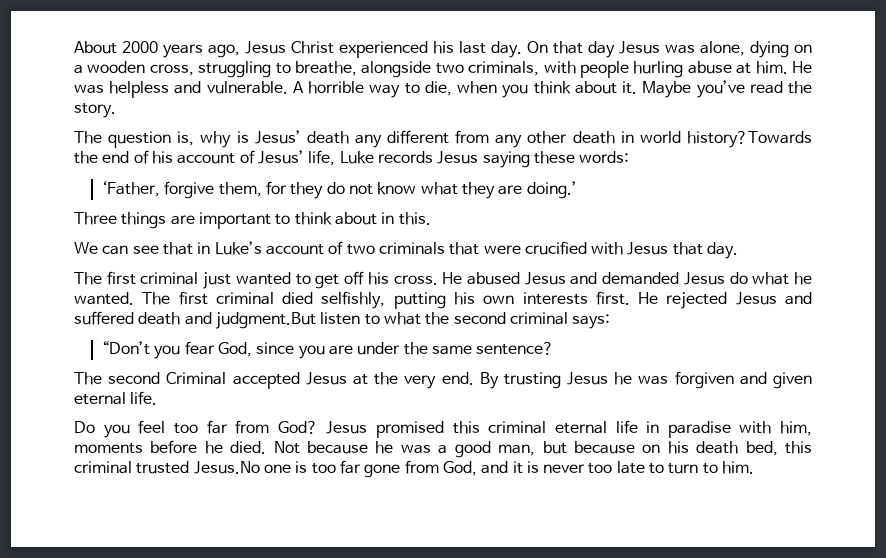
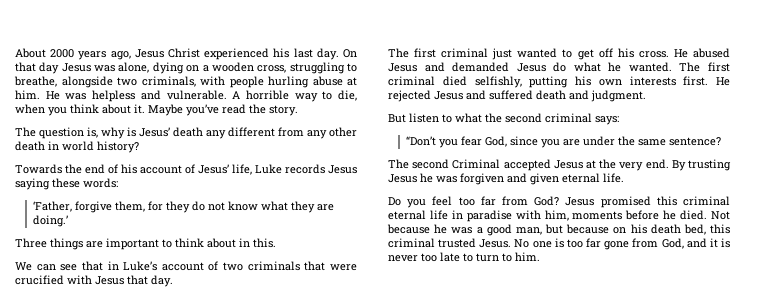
[687,131,813,148] history?Towards -> [97,141,139,153] [15,164,62,174] history? // Towards
[215,312,316,329] judgment.But -> [591,90,646,102] [388,114,406,123] judgment. // But
[193,461,260,474] Jesus.No -> [479,239,530,248] Jesus. No

